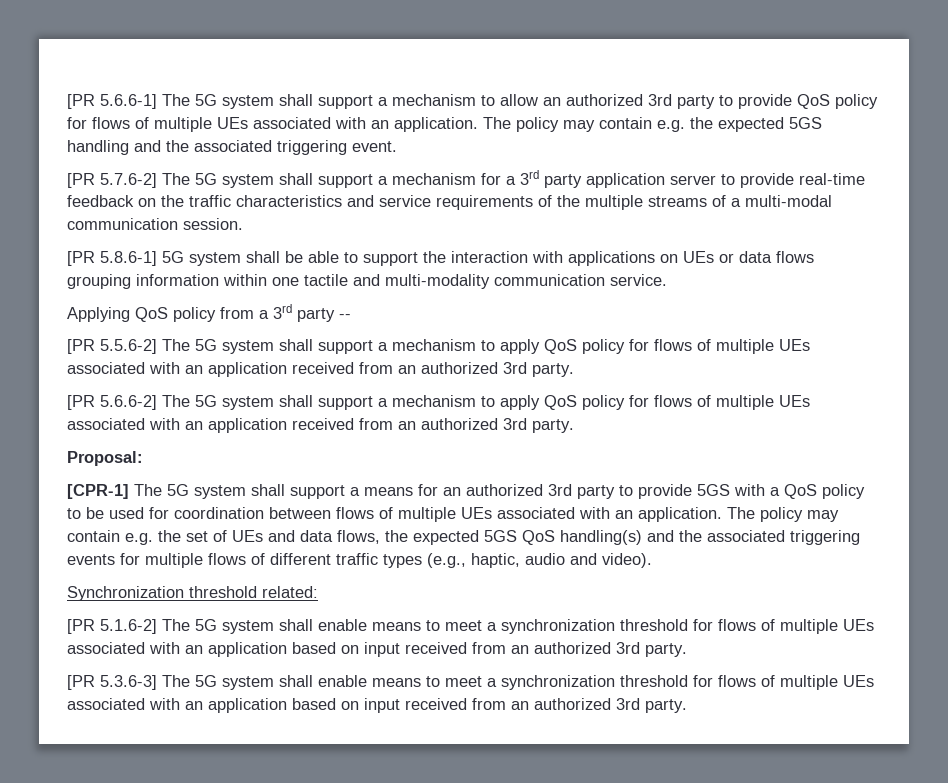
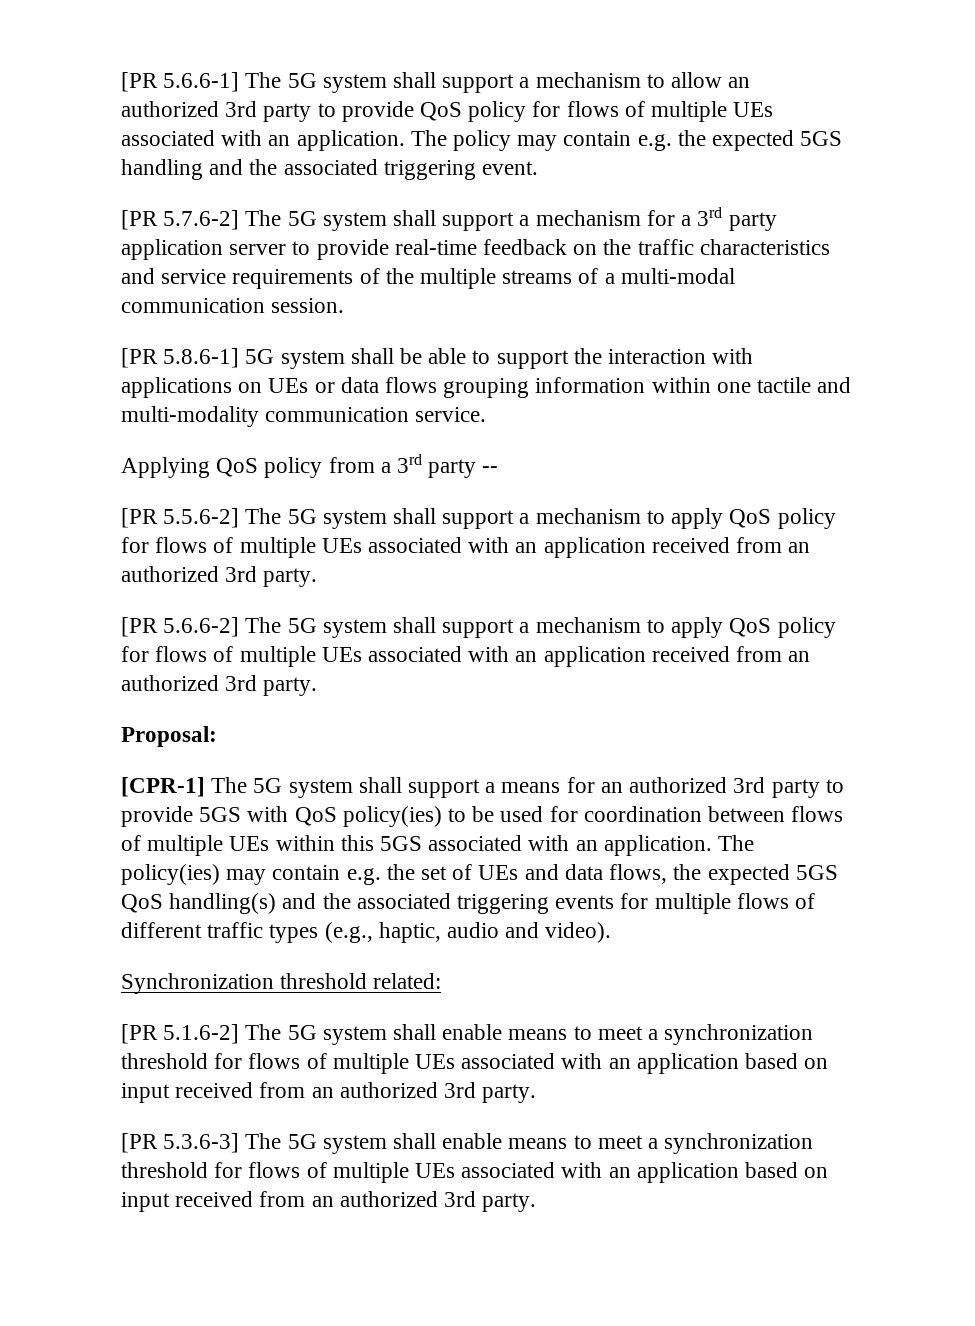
[770,484,865,499] a QoS policy -> [294,806,442,827] QoS policy(ies)
[497,507,803,522] associated with an application. The policy -> [275,835,755,856] [121,864,220,885] within this 5GS associated with an application. The policy(ies)

